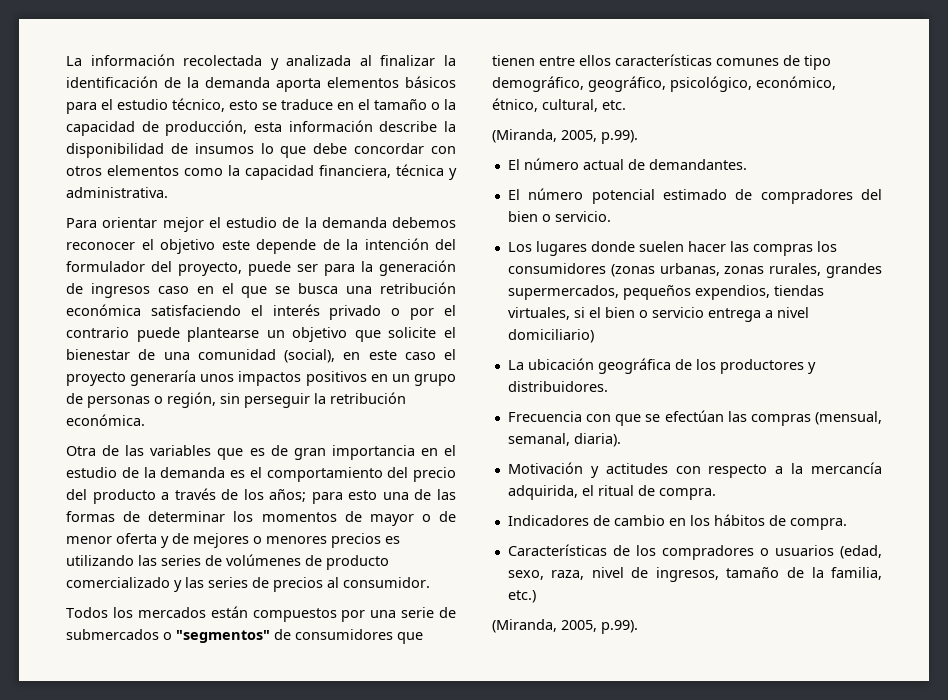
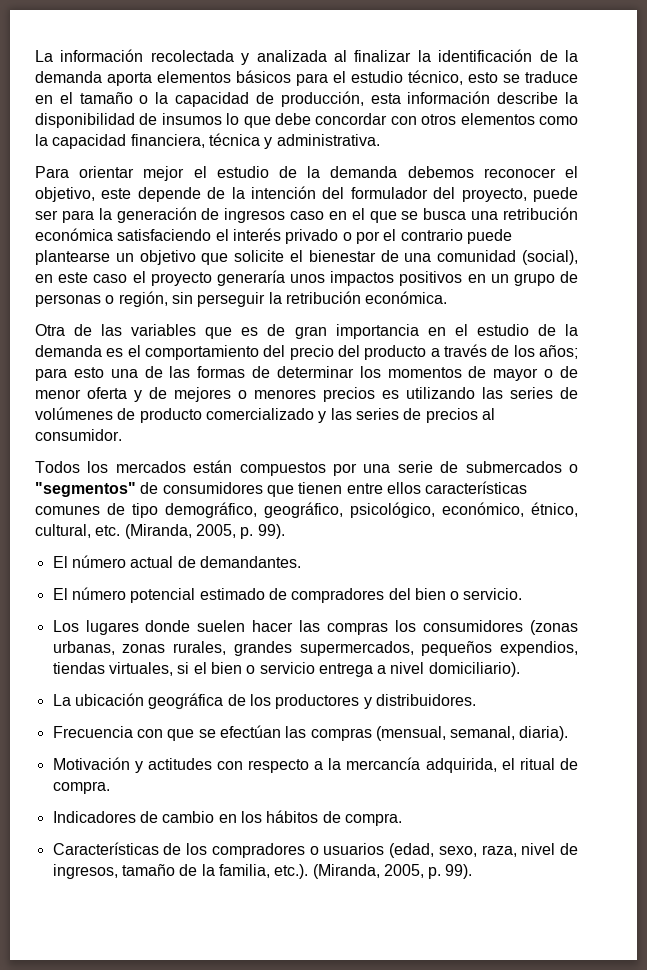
[160,239,215,254] objetivo -> [35,187,95,202] objetivo,
[492,129,638,144] // (Miranda, 2005, p.99). -> [124,524,285,539] (Miranda, 2005, p. 99).
[507,329,594,343] domiciliario) -> [428,662,520,677] domiciliario).
[507,590,536,603] [492,619,638,634] etc.) // (Miranda, 2005, p.99). -> [274,864,473,879] etc.). (Miranda, 2005, p. 99).

